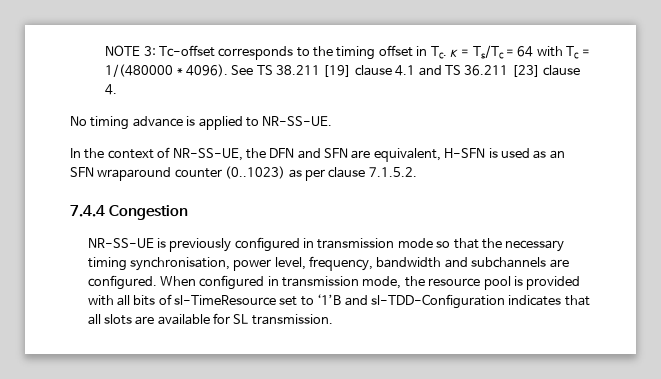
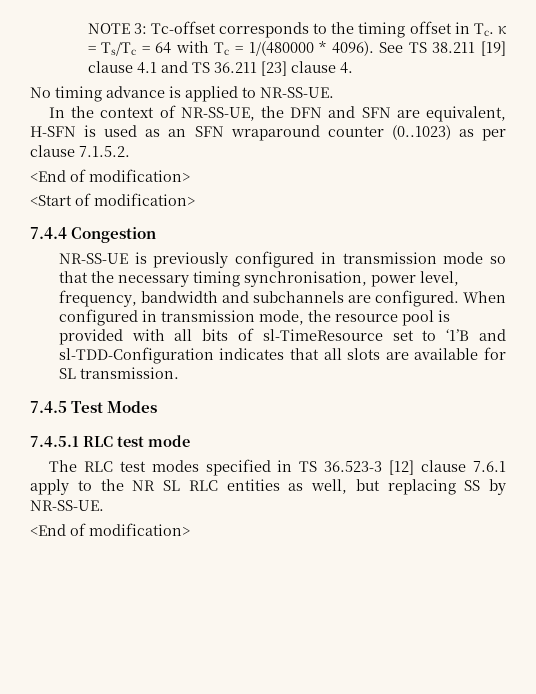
(417, 172) none -> [30,169,190,182] [30,193,195,206] // <End of modification> // <Start of modification>
(333, 319) none -> [30,401,158,413] [30,435,190,447] [48,459,507,476] [30,479,506,495] [30,500,104,511] [30,523,190,536] // 7.4.5 Test Modes // 7.4.5.1 RLC test mode // The RLC test modes specified in TS 36.523-3 [12] clause 7.6.1 apply to the NR SL RLC entities as well, but replacing SS by NR-SS-UE. // <End of modification>

